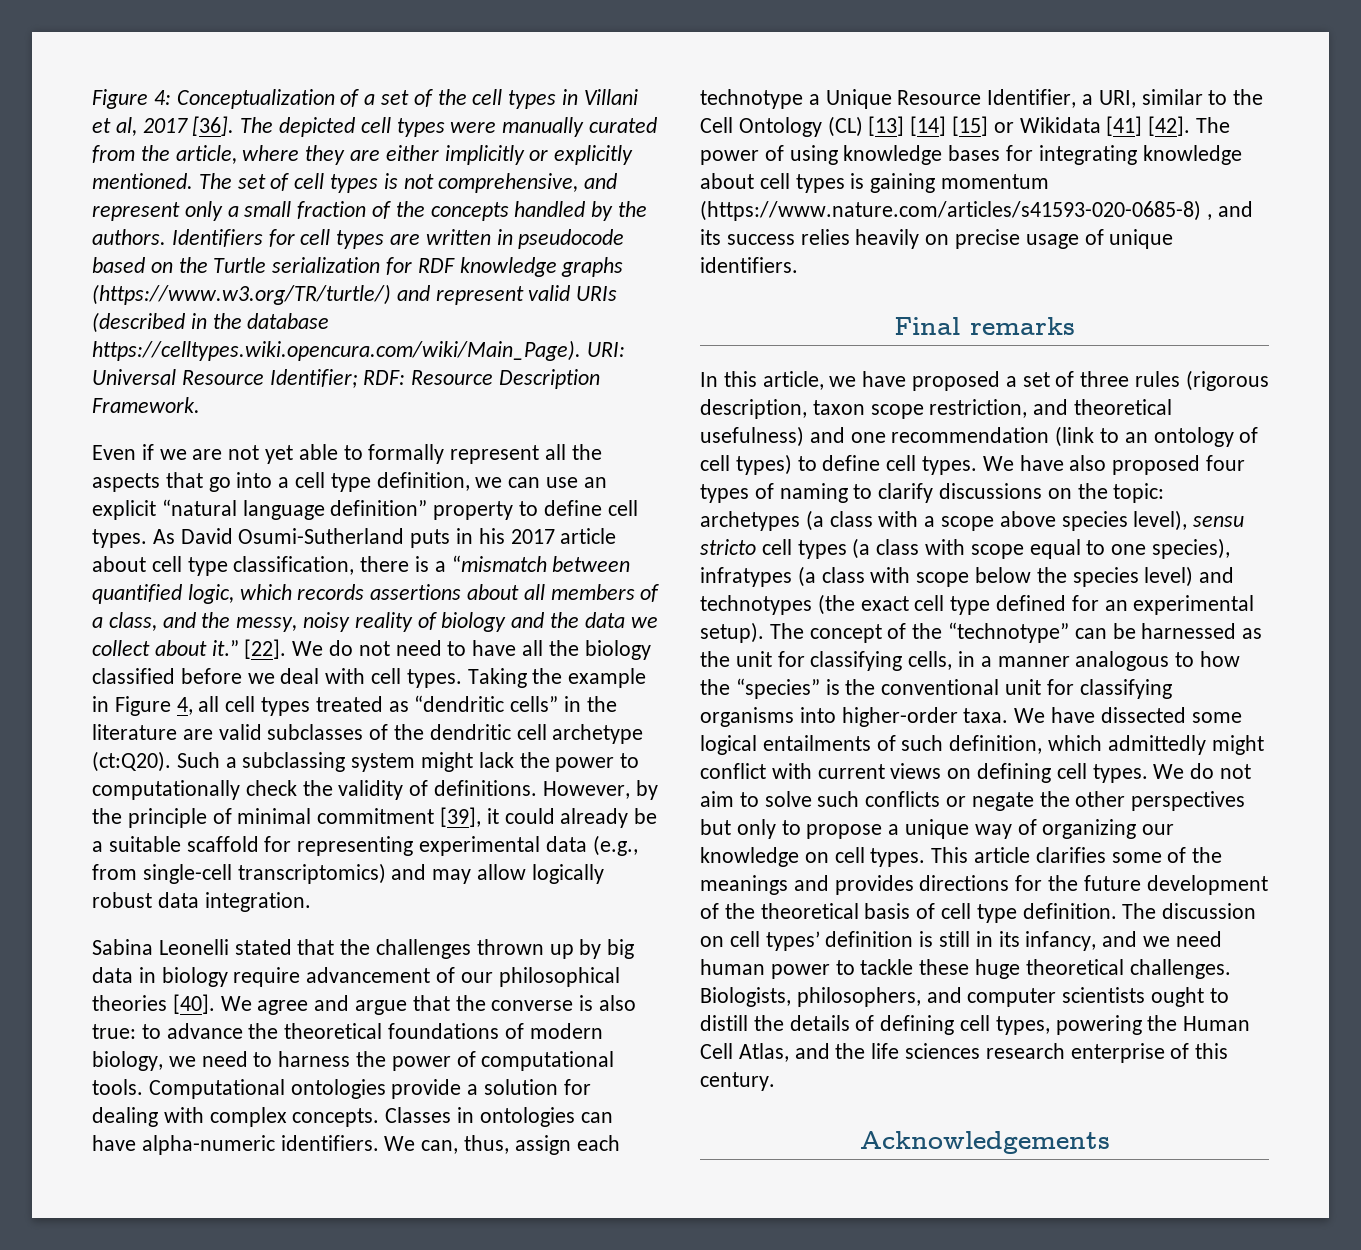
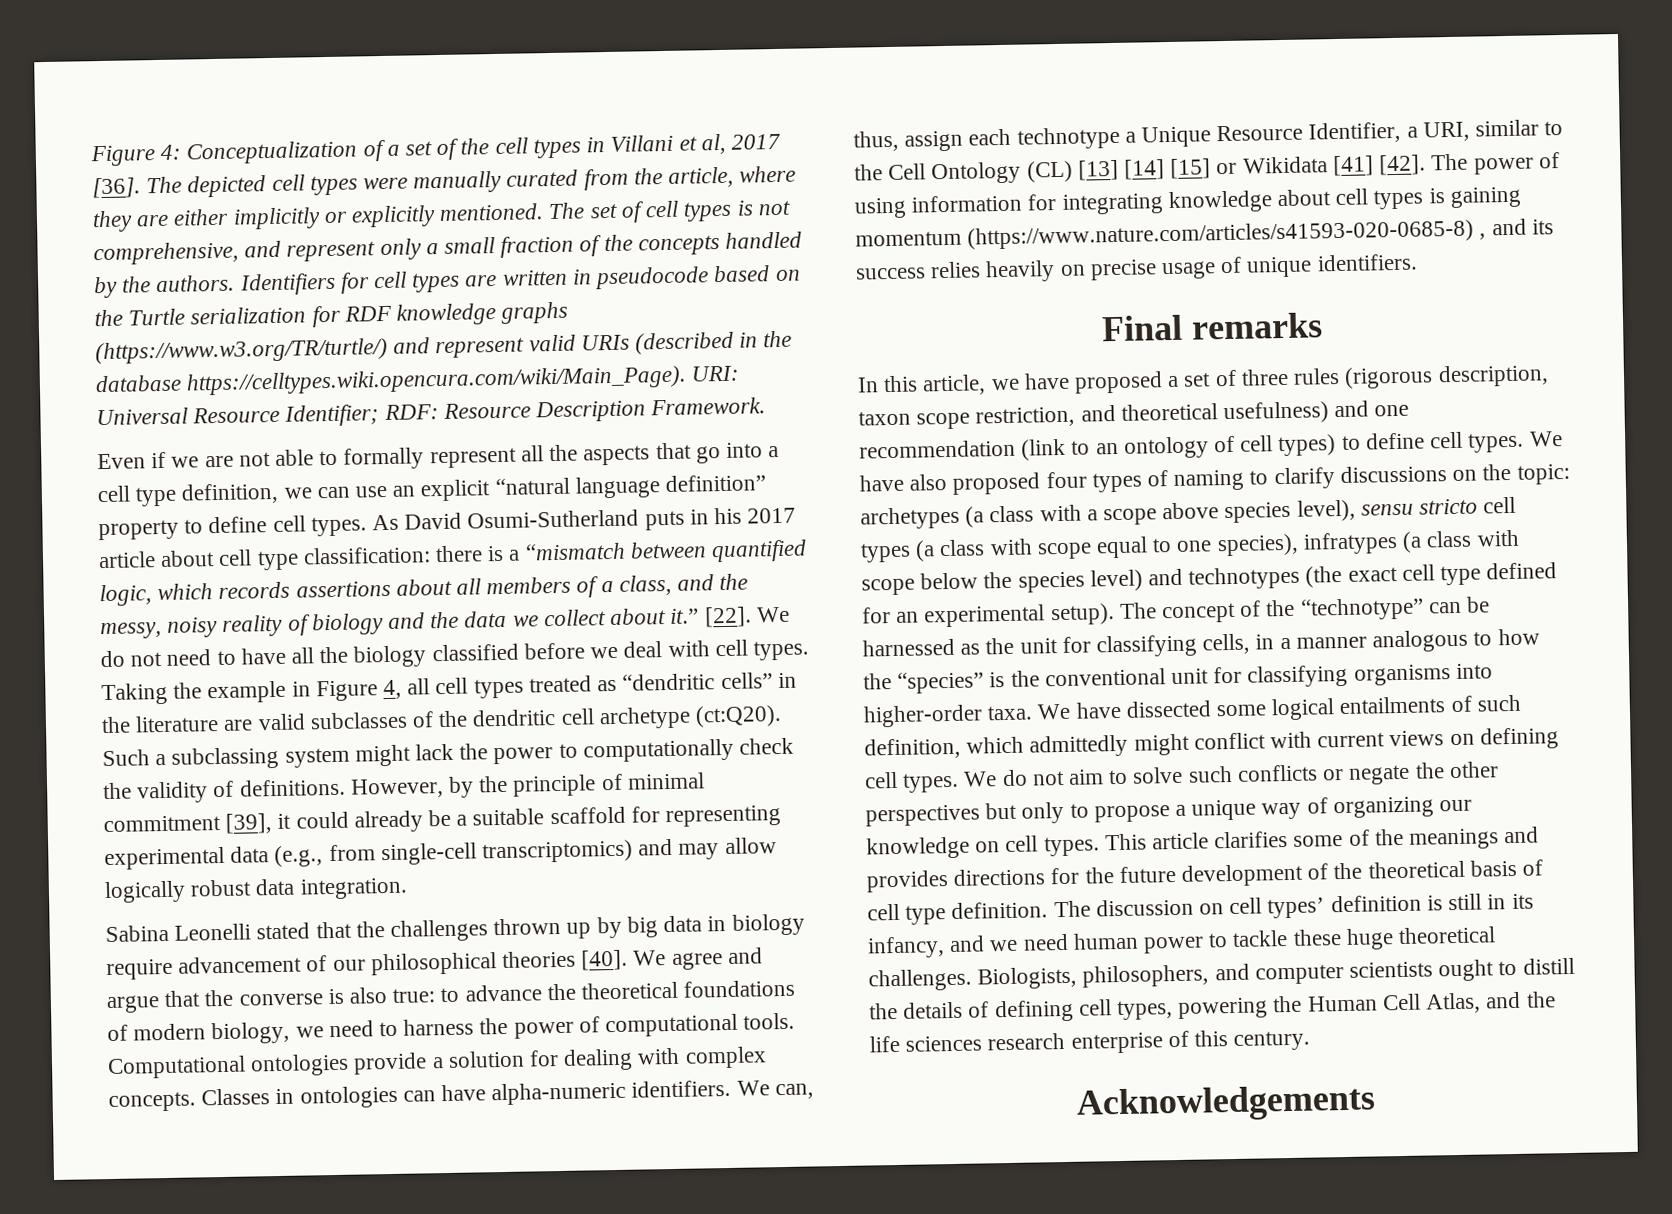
[265,445,294,464] yet -> (271, 459) none
[233,556,355,575] classification, -> [302,546,431,565] classification:
[843,145,1001,165] knowledge bases -> [911,194,1023,213] information

